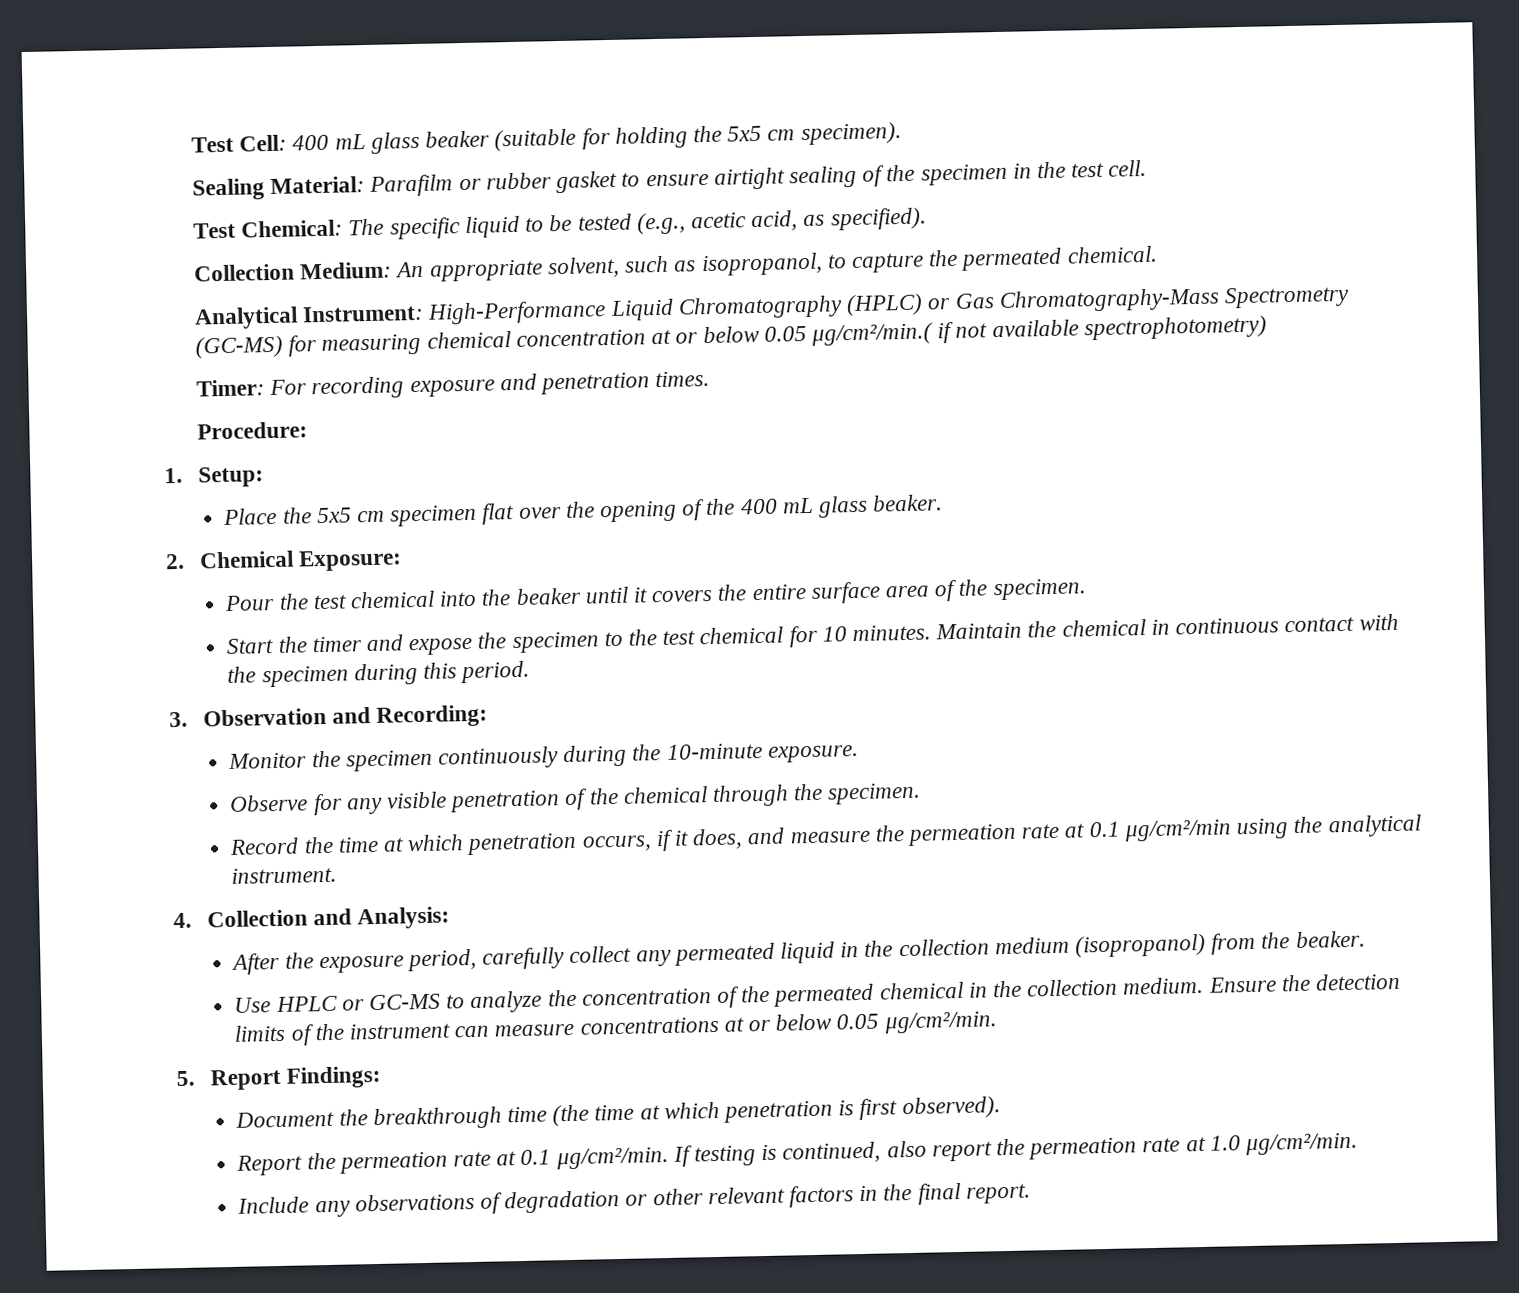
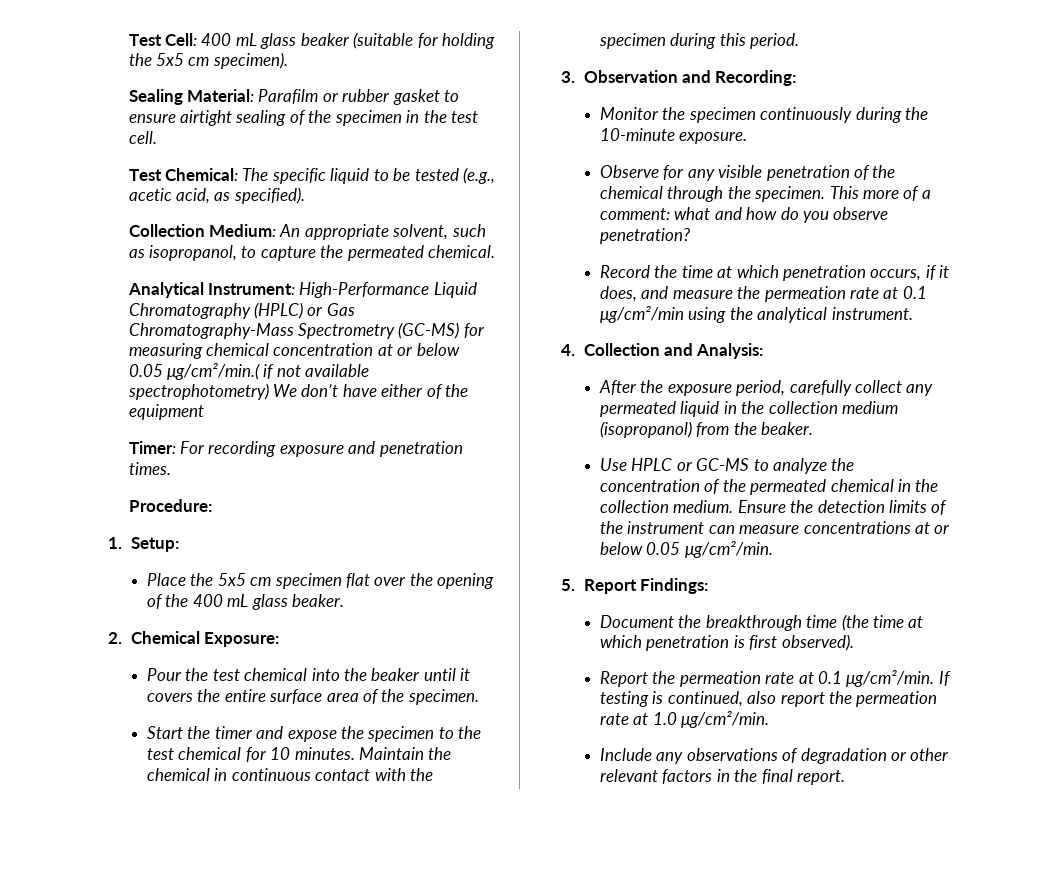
(1267, 328) none -> [272,384,469,399] [128,404,204,420] We don’t have either of the equipment
(922, 793) none -> [829,186,931,201] [599,207,889,223] [599,228,690,244] This more of a comment: what and how do you observe penetration?

